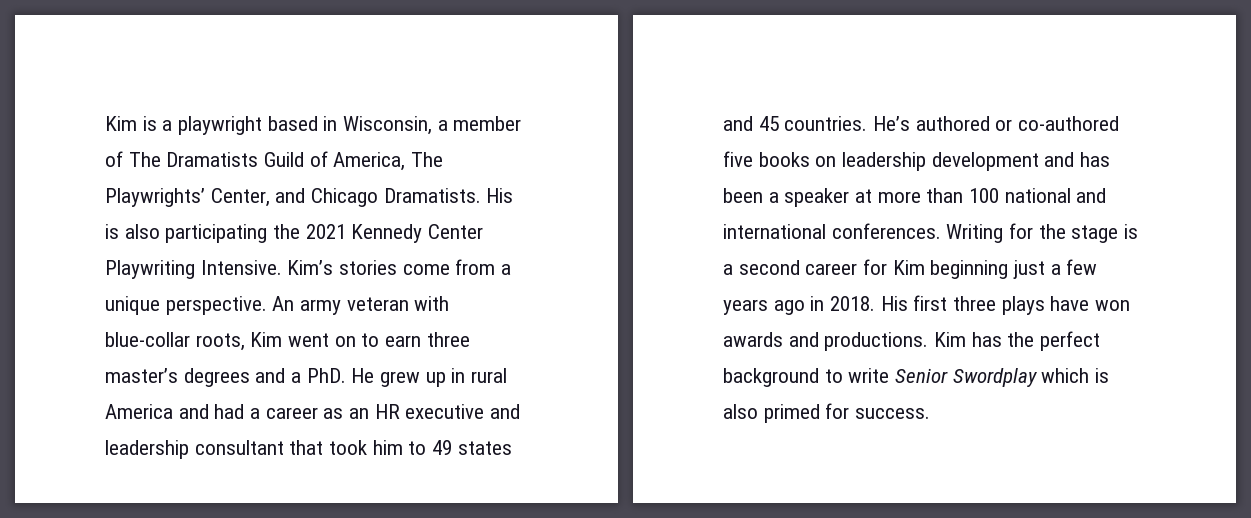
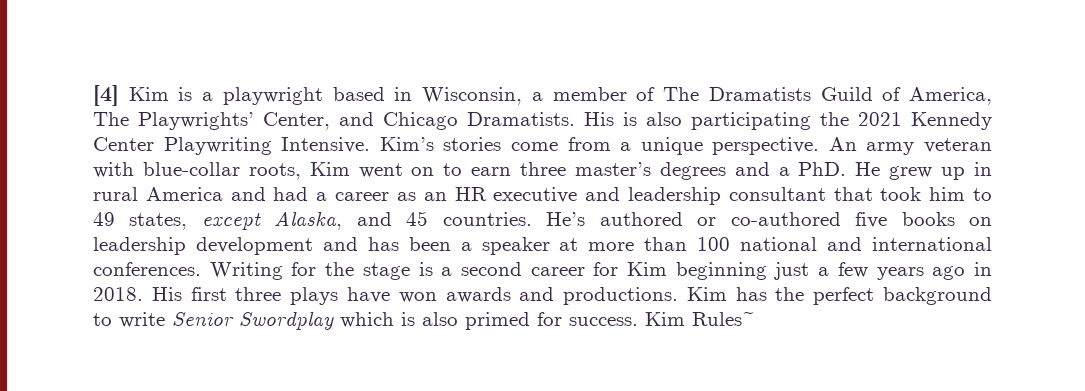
(105, 123) none -> [93,85,119,106] [4]
[457,441,512,455] states -> [129,211,343,230] states, except Alaska,
(931, 413) none -> [645,312,755,326] Kim Rules~

